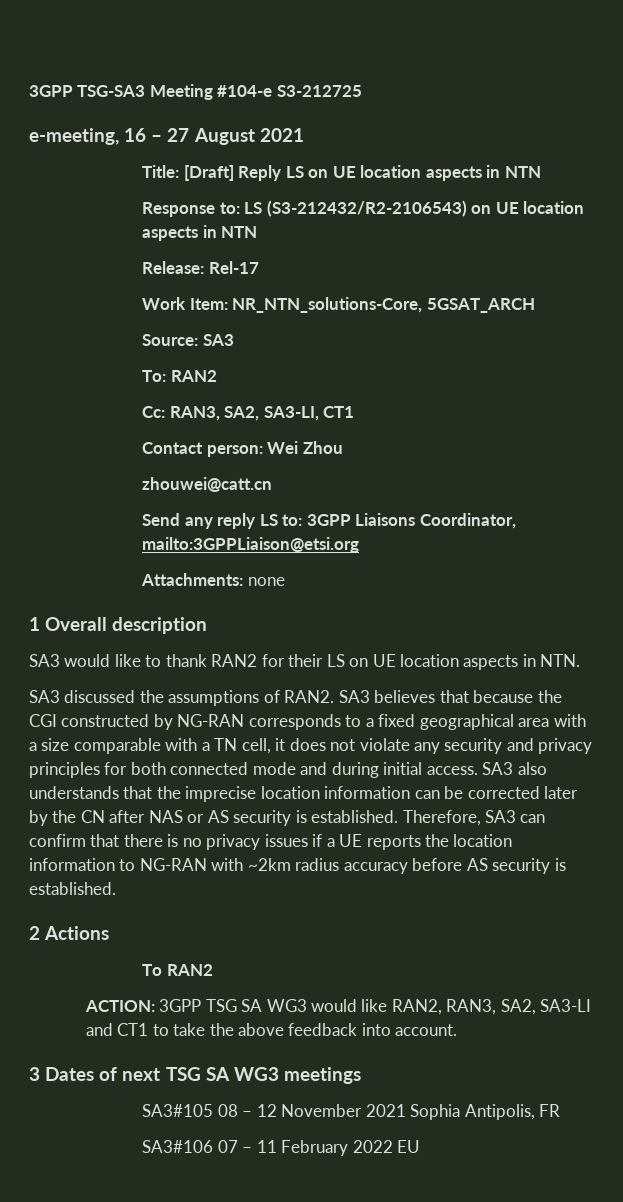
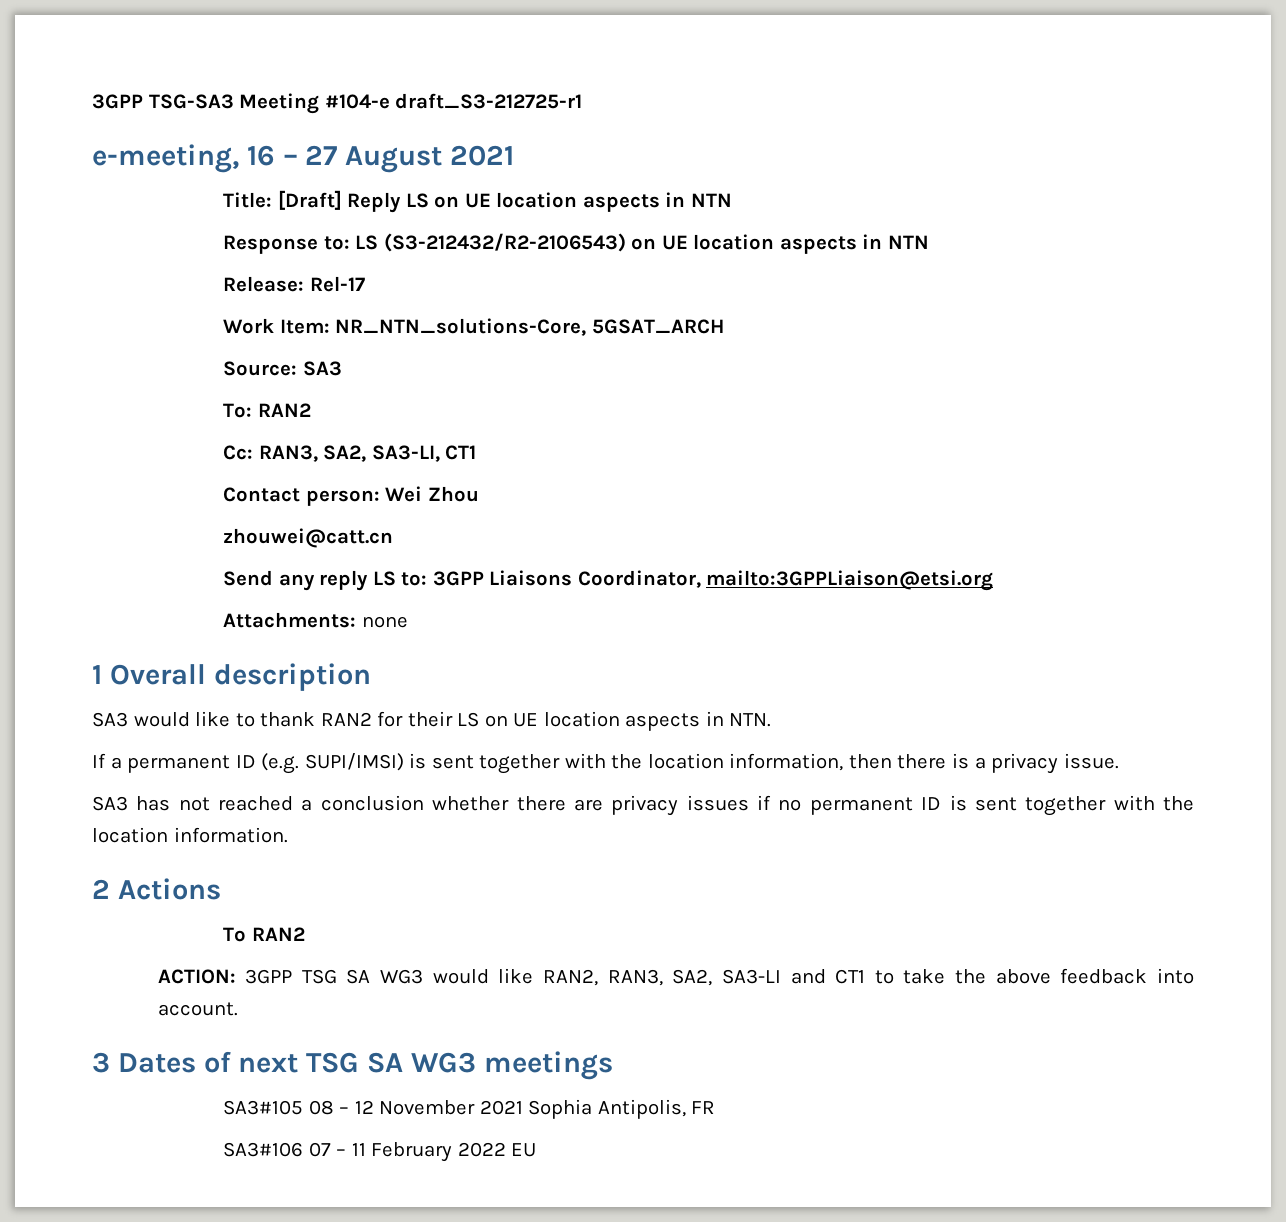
[276,85,362,97] S3-212725 -> [395,93,583,109] draft_S3-212725-r1
[29,690,562,706] [29,714,586,730] [29,738,593,754] [29,762,547,778] [29,786,579,802] [29,810,546,826] [29,834,513,850] [29,858,566,874] [29,882,116,895] SA3 discussed the assumptions of RAN2. SA3 believes that because the CGI constructed by NG-RAN corresponds to a fixed geographical area with a size comparable with a TN cell, it does not violate any security and privacy principles for both connected mode and during initial access. SA3 also understands that the imprecise location information can be corrected later by the CN after NAS or AS security is established. Therefore, SA3 can confirm that there is no privacy issues if a UE reports the location information to NG-RAN with ~2km radius accuracy before AS security is established. -> [92,753,1119,774] [92,795,1194,816] [92,827,288,843] If a permanent ID (e.g. SUPI/IMSI) is sent together with the location information, then there is a privacy issue. // SA3 has not reached a conclusion whether there are privacy issues if no permanent ID is sent together with the location information.

